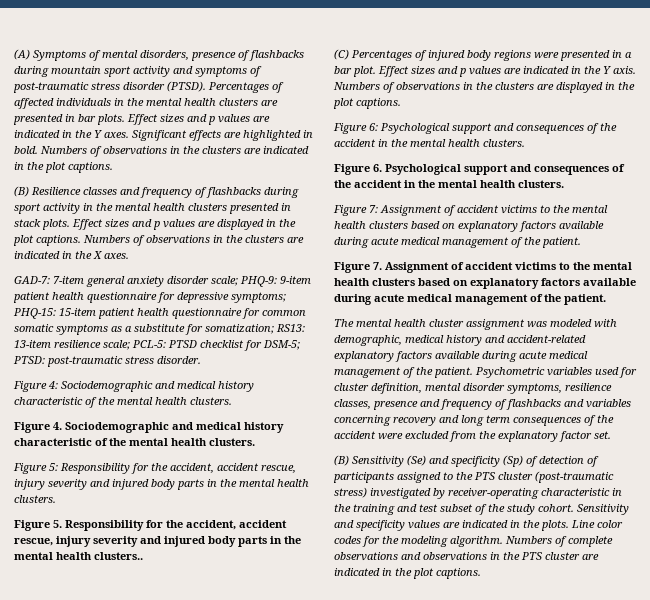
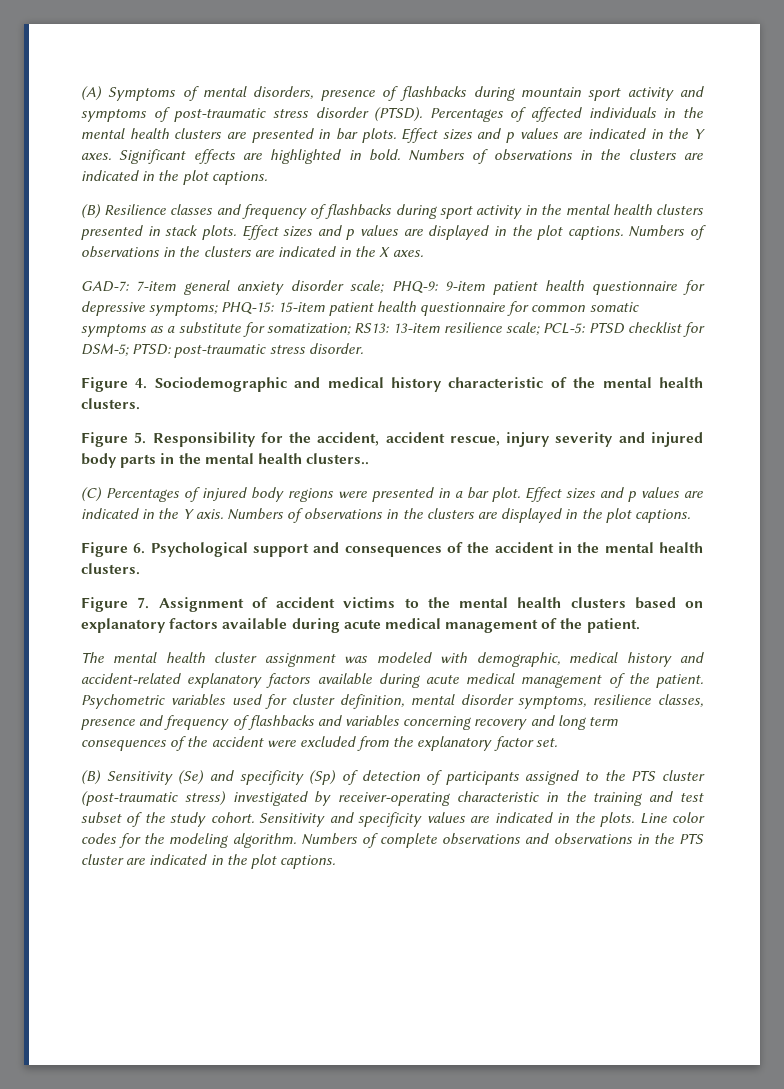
[13,381,254,392] [14,397,232,408] // Figure 4: Sociodemographic and medical history characteristic of the mental health clusters. -> (363, 348) none
[13,463,296,474] [14,479,309,490] [14,495,56,503] // Figure 5: Responsibility for the accident, accident rescue, injury severity and injured body parts in the mental health clusters. -> (140, 404) none
[333,123,617,134] [334,139,525,147] // Figure 6: Psychological support and consequences of the accident in the mental health clusters. -> (690, 516) none
[333,205,608,216] [334,221,604,232] [334,237,581,248] // Figure 7: Assignment of accident victims to the mental health clusters based on explanatory factors available during acute medical management of the patient. -> (140, 569) none

